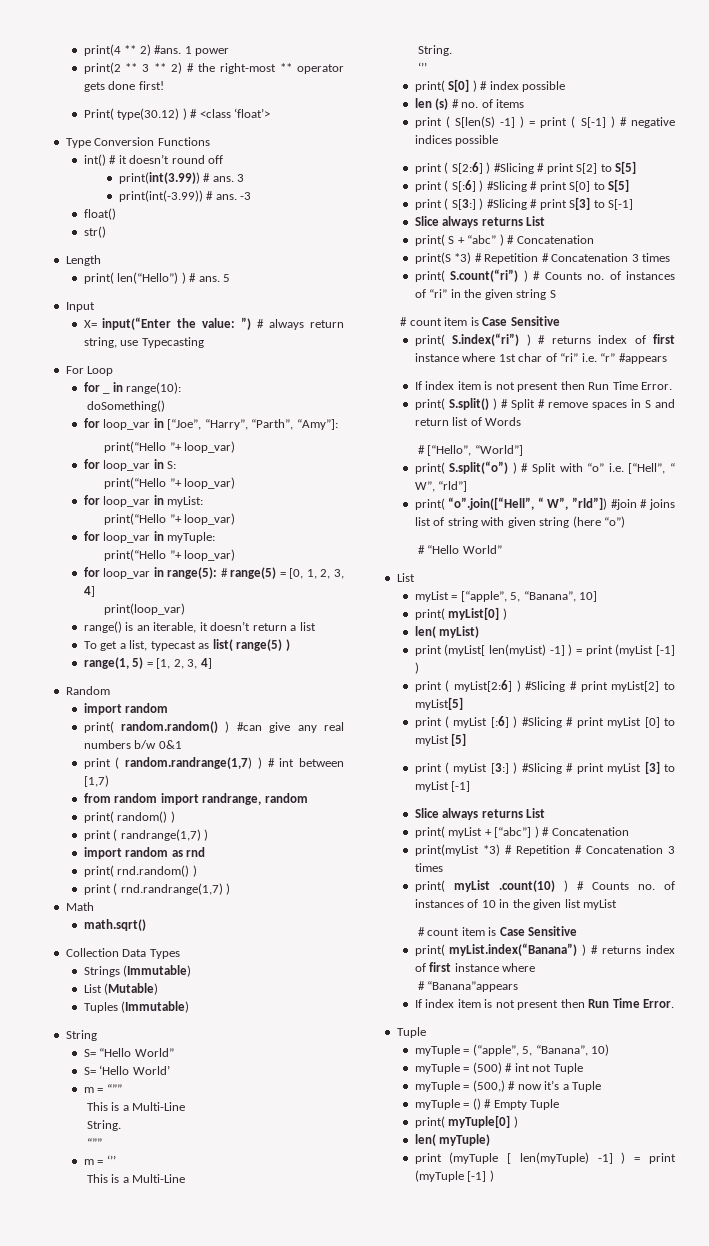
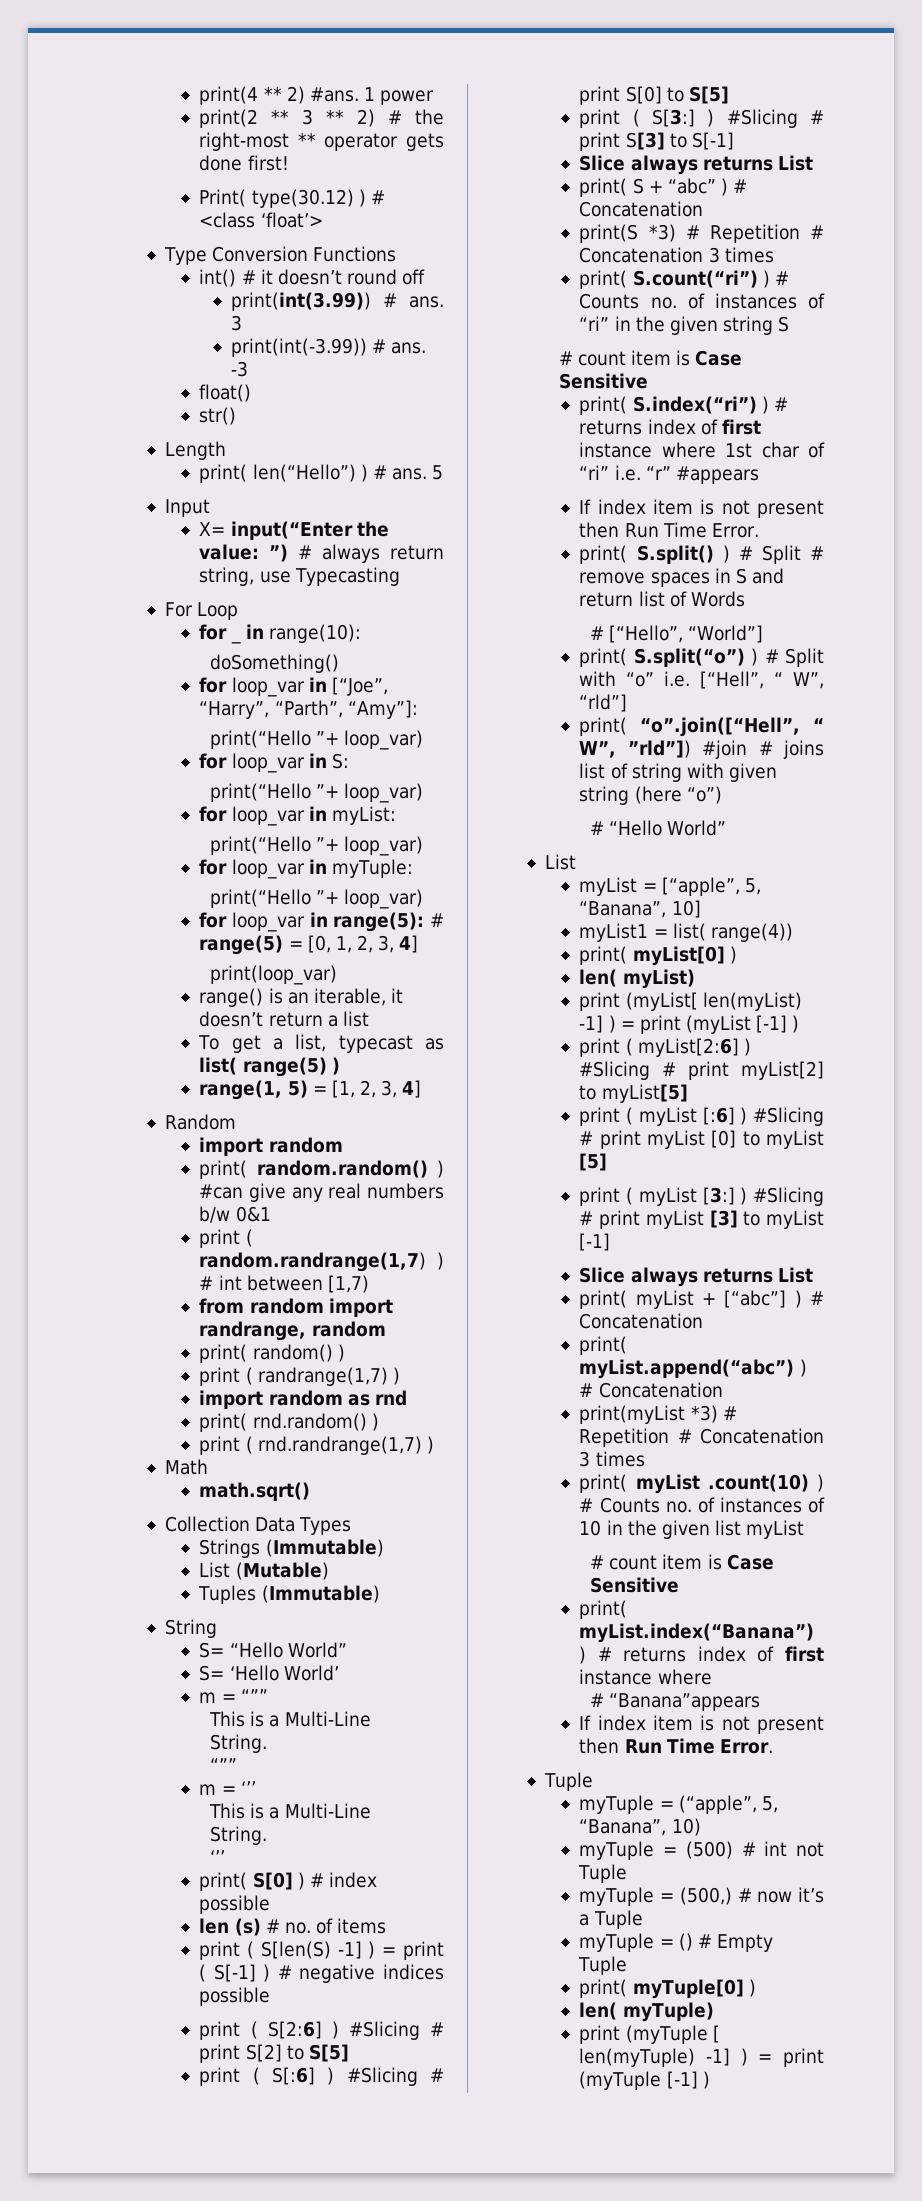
(598, 596) none -> [579,923,793,942] // myList1 = list( range(4))
(629, 831) none -> [579,1336,628,1355] [579,1359,807,1379] [579,1382,723,1398] // print( myList.append(“abc”) ) # Concatenation

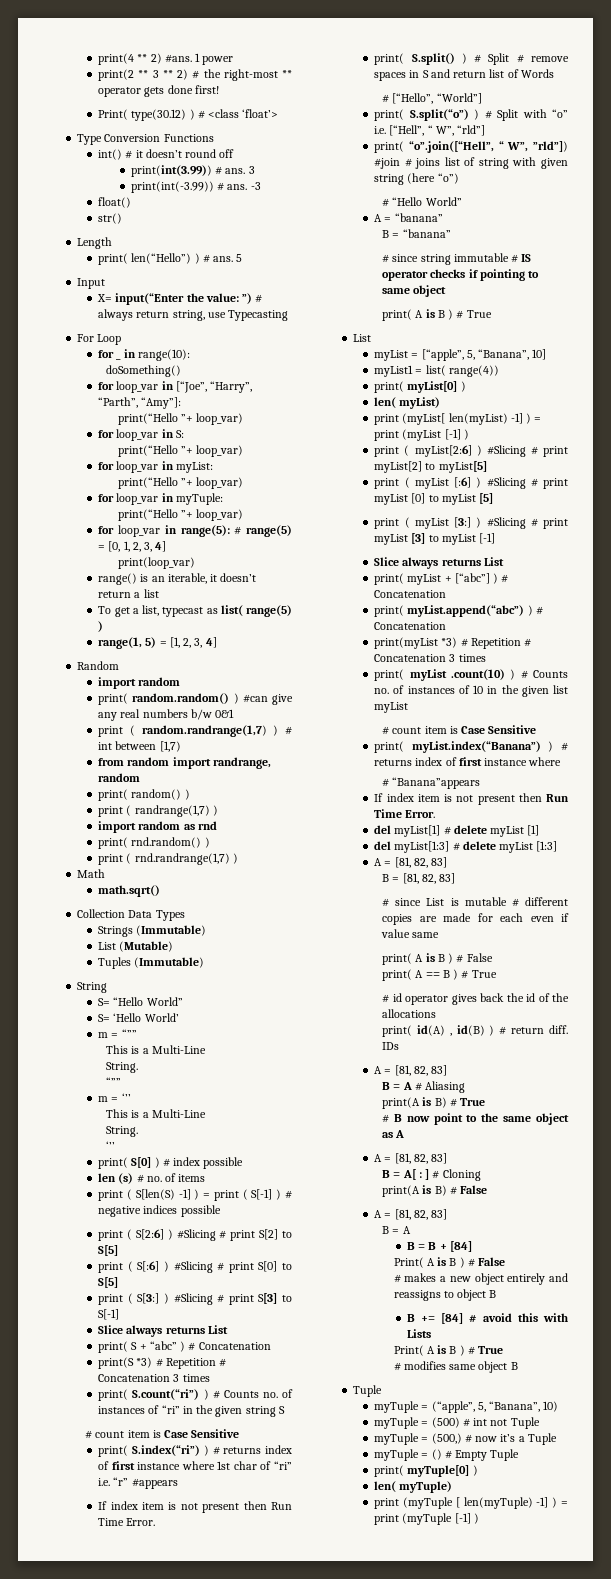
(727, 828) none -> [374,213,443,222] [382,229,451,238] [382,253,532,265] [382,269,540,281] [382,285,447,297] [382,309,492,321] // A = “banana” // B = “banana” // # since string immutable # IS operator checks if pointing to same object // print( A is B ) # True
(773, 1746) none -> [374,825,540,837] [374,841,558,853] [374,857,448,868] [382,873,456,884] [382,897,568,907] [382,913,569,925] [381,929,440,938] [382,953,493,965] [382,969,497,981] [382,993,569,1005] [382,1009,437,1018] [382,1025,568,1037] [382,1042,400,1050] [374,1065,448,1076] [382,1081,466,1093] [382,1097,486,1109] [382,1113,569,1125] [382,1130,405,1138] [374,1153,448,1164] [382,1169,481,1181] [382,1185,488,1197] [374,1209,448,1220] [382,1226,411,1234] [406,1241,472,1252] [393,1257,506,1268] [393,1273,568,1285] [393,1289,497,1301] [406,1313,568,1324] [406,1329,431,1338] [393,1345,504,1356] [393,1361,518,1373] // del myList[1] # delete myList [1] // del myList[1:3] # delete myList [1:3] // A = [81, 82, 83] // B = [81, 82, 83] // # since List is mutable # different copies are made for each even if value same // print( A is B ) # False // print( A == B ) # True // # id operator gives back the id of the allocations // print( id(A) , id(B) ) # return diff. IDs // A = [81, 82, 83] // B = A # Aliasing // print(A is B) # True // # B now point to the same object as A // A = [81, 82, 83] // B = A[ : ] # Cloning // print(A is B) # False // A = [81, 82, 83] // B = A // B = B + [84] // Print( A is B ) # False // # makes a new object entirely and reassigns to object B // B += [84] # avoid this with Lists // Print( A is B ) # True // # modifies same object B

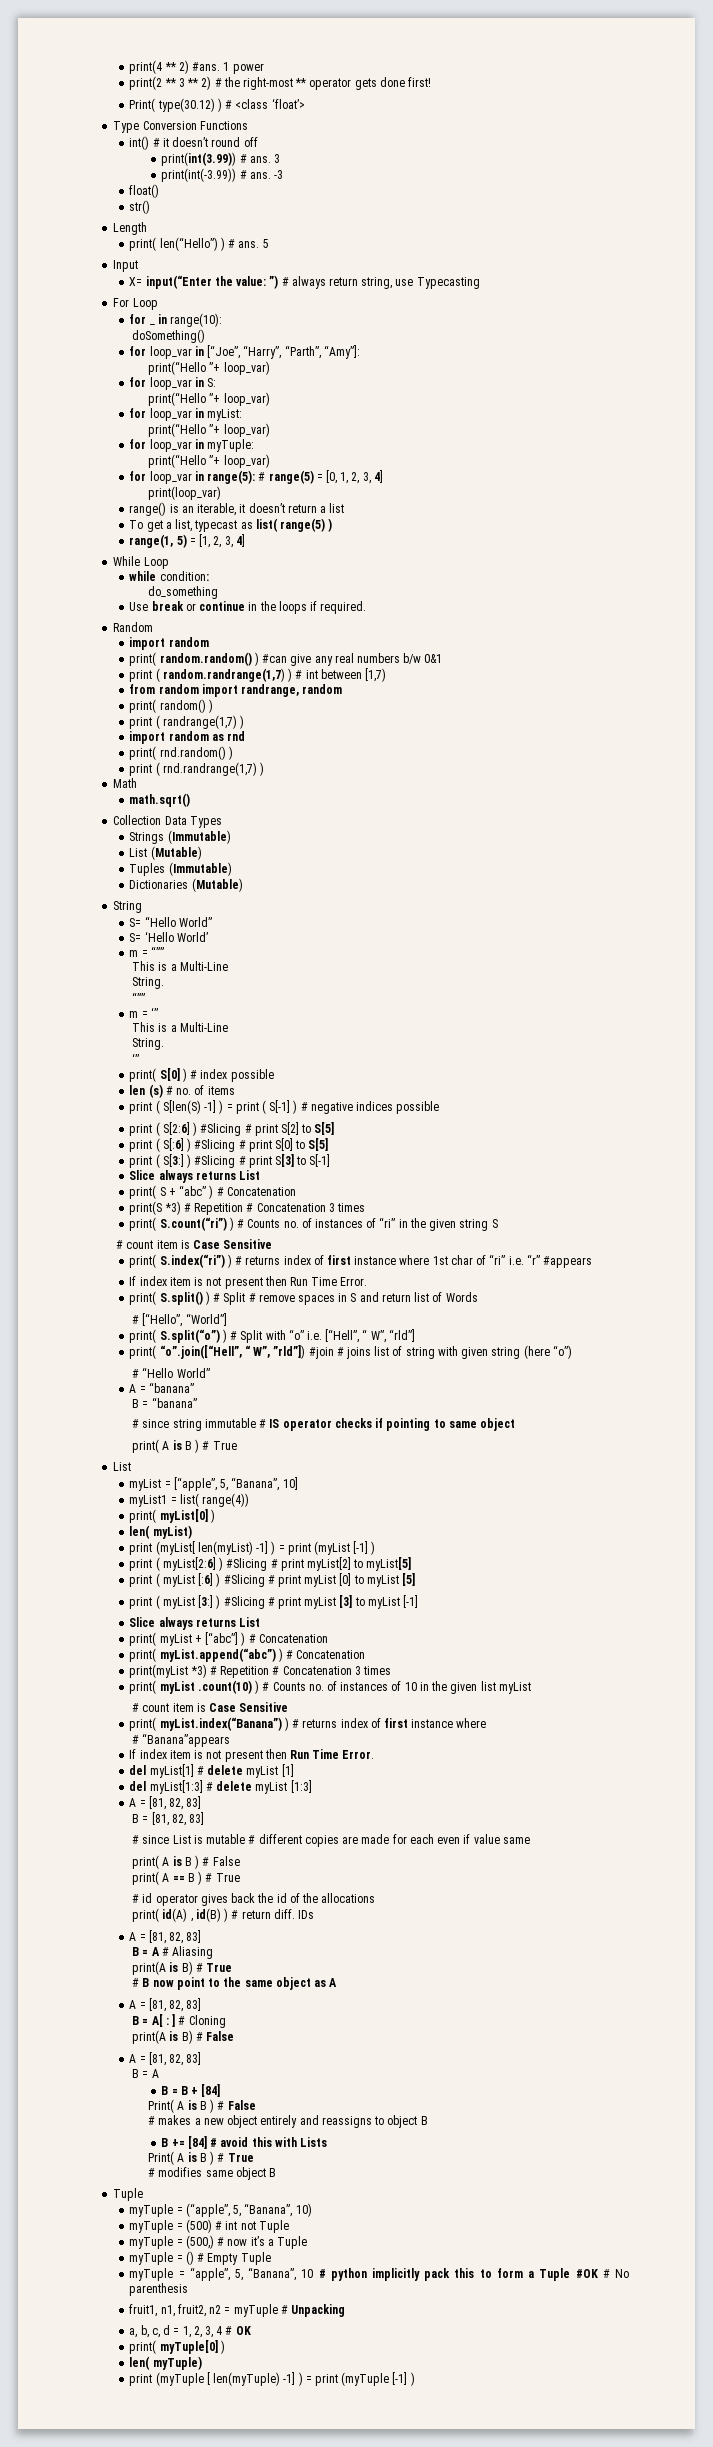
(217, 642) none -> [113,556,169,569] [129,571,209,581] [148,586,219,599] [129,601,367,614] // While Loop // while condition: // do_something // Use break or continue in the loops if required.
(205, 962) none -> [129,878,243,892] // Dictionaries (Mutable)
(520, 1455) none -> [129,2267,629,2281] [129,2283,189,2296] [129,2304,346,2317] [129,2325,251,2338] // myTuple = “apple”, 5, “Banana”, 10 # python implicitly pack this to form a Tuple #OK # No parenthesis // fruit1, n1, fruit2, n2 = myTuple # Unpacking // a, b, c, d = 1, 2, 3, 4 # OK

